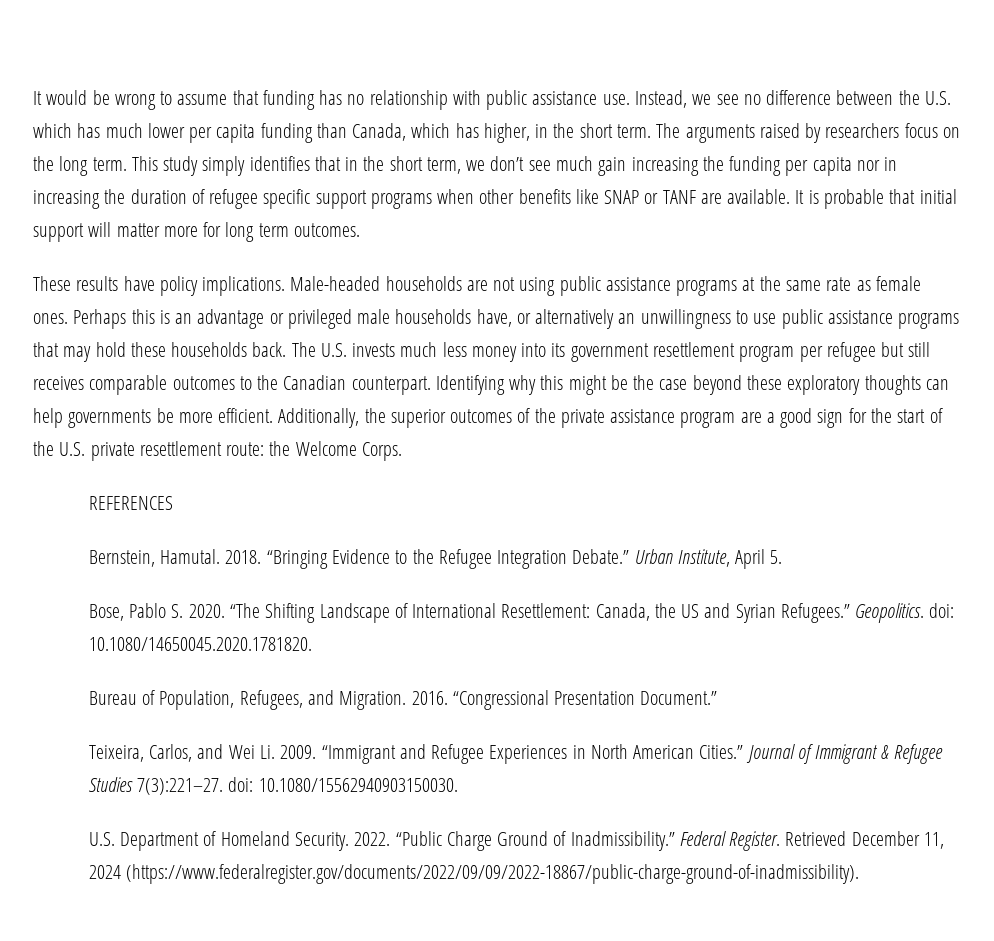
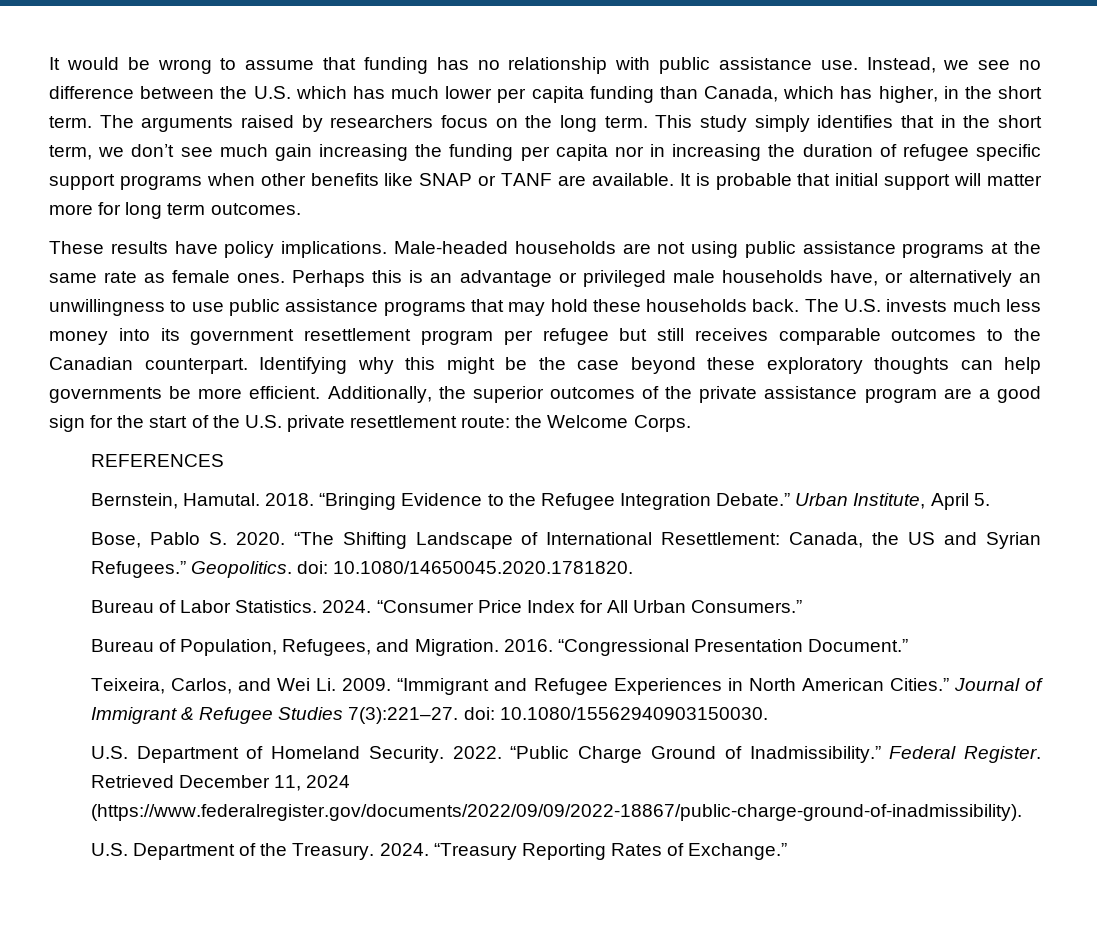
(312, 644) none -> [90,600,803,613] // Bureau of Labor Statistics. 2024. “Consumer Price Index for All Urban Consumers.”
(860, 874) none -> [90,843,788,860] // U.S. Department of the Treasury. 2024. “Treasury Reporting Rates of Exchange.”

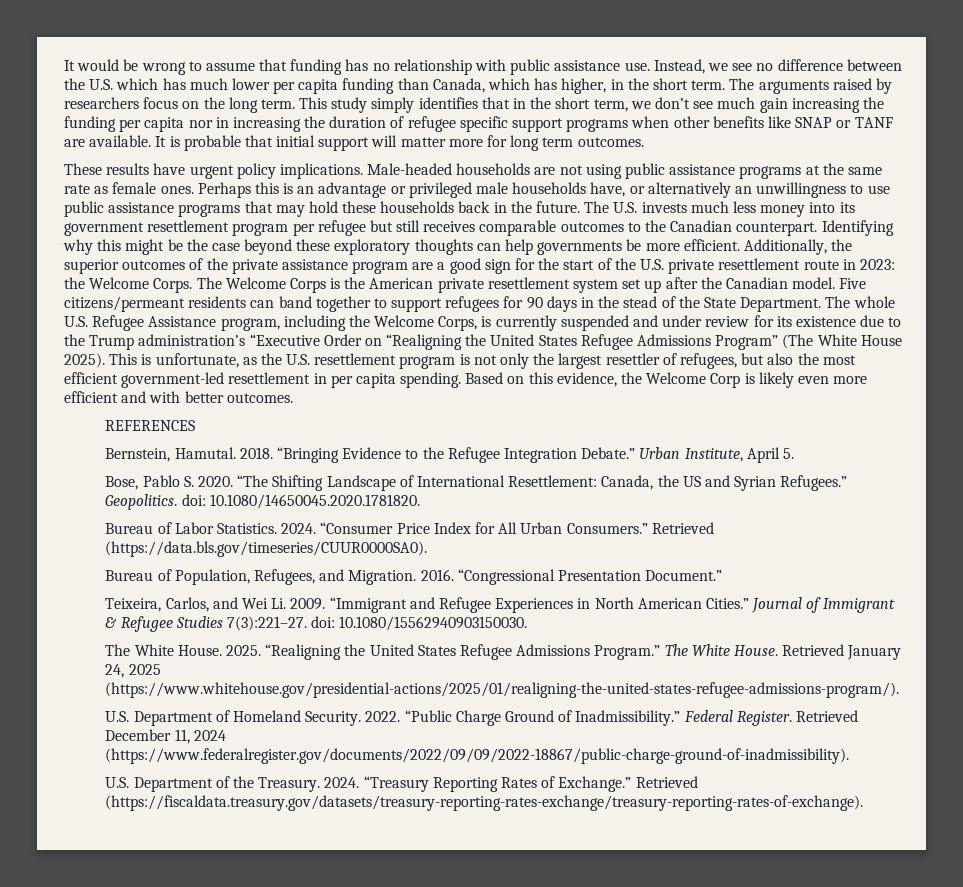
(218, 247) none -> [189,165,234,179] urgent
[752,299,800,312] back. -> [458,201,581,213] back in the future.
[461,416,511,428] route: -> [803,259,895,270] route in 2023:
(691, 423) none -> [196,277,867,293] [64,296,895,312] [64,315,902,331] [64,334,902,350] [64,353,856,369] [64,372,868,388] [64,391,293,403] The Welcome Corps is the American private resettlement system set up after the Canadian model. Five citizens/permeant residents can band together to support refugees for 90 days in the stead of the State Department. The whole U.S. Refugee Assistance program, including the Welcome Corps, is currently suspended and under review for its existence due to the Trump administration’s “Executive Order on “Realigning the United States Refugee Admissions Program” (The White House 2025). This is unfortunate, as the U.S. resettlement program is not only the largest resettler of refugees, but also the most efficient government-led resettlement in per capita spending. Based on this evidence, the Welcome Corp is likely even more efficient and with better outcomes.
(803, 606) none -> [651,522,714,534] [105,541,428,557] Retrieved (https://data.bls.gov/timeseries/CUUR0000SA0).
(768, 713) none -> [105,644,902,660] [105,664,161,678] [105,682,900,698] // The White House. 2025. “Realigning the United States Refugee Admissions Program.” The White House. Retrieved January 24, 2025 (https://www.whitehouse.gov/presidential-actions/2025/01/realigning-the-united-states-refugee-admissions-program/).
(788, 851) none -> [635,776,698,788] [105,795,864,811] Retrieved (https://fiscaldata.treasury.gov/datasets/treasury-reporting-rates-exchange/treasury-reporting-rates-of-exchange).

